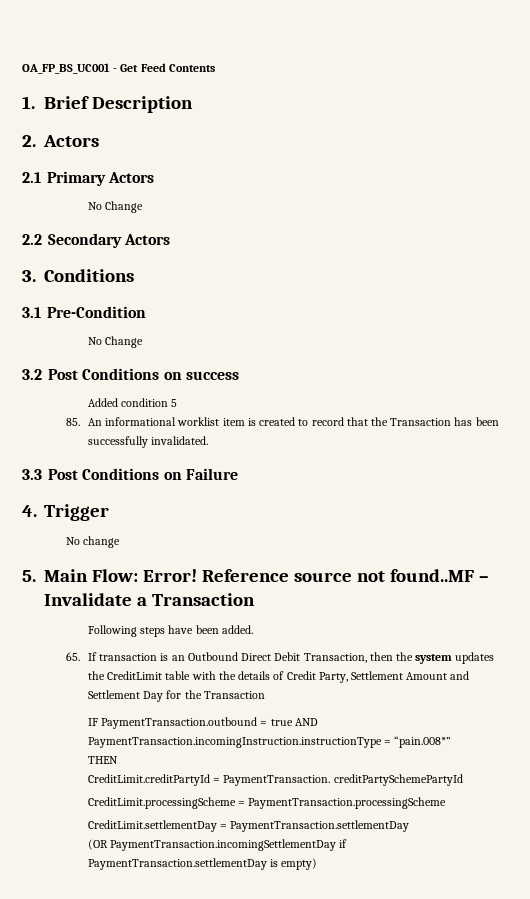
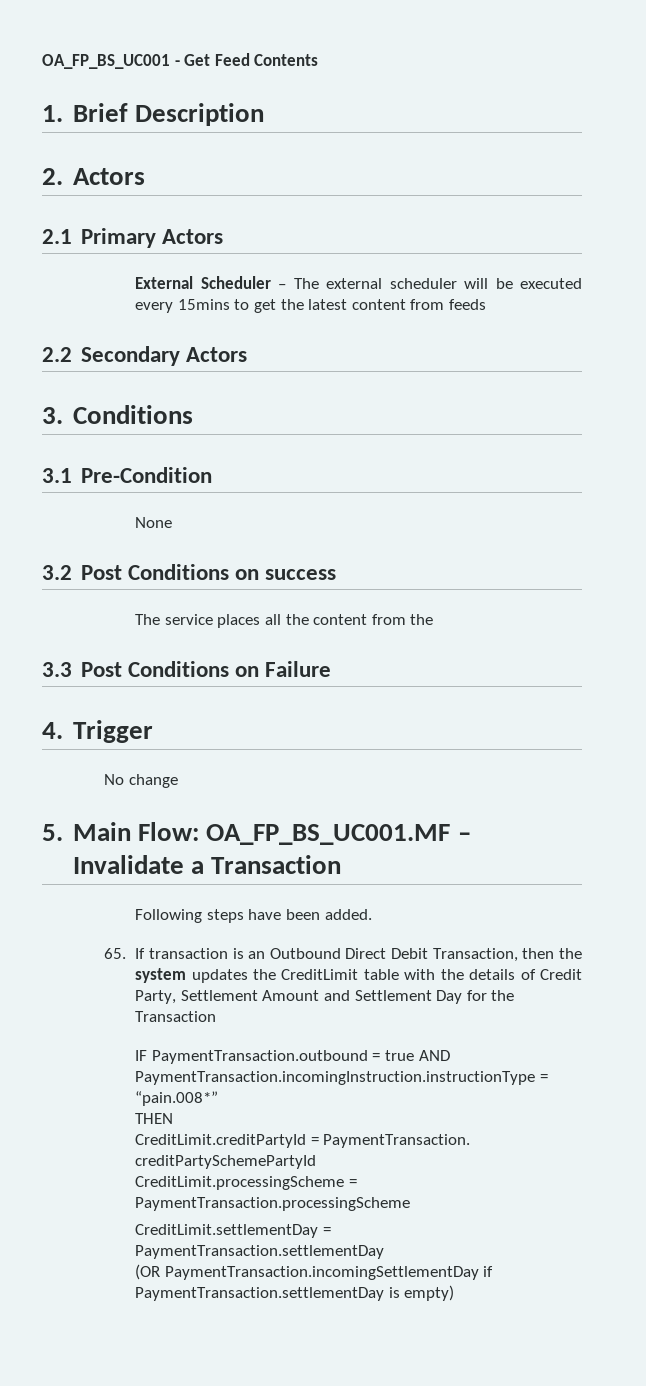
[87,201,144,213] No Change -> [135,276,582,289] [135,299,486,313] External Scheduler – The external scheduler will be executed every 15mins to get the latest content from feeds
[87,336,144,348] // No Change -> [135,517,173,528] // None
[87,398,178,407] [65,417,499,426] [87,436,209,448] Added condition 5 // 85. An informational worklist item is created to record that the Transaction has been successfully invalidated. -> [135,614,434,628] The service places all the content from the
[142,569,474,582] Error! Reference source not found..MF -> [206,824,451,845] OA_FP_BS_UC001.MF

